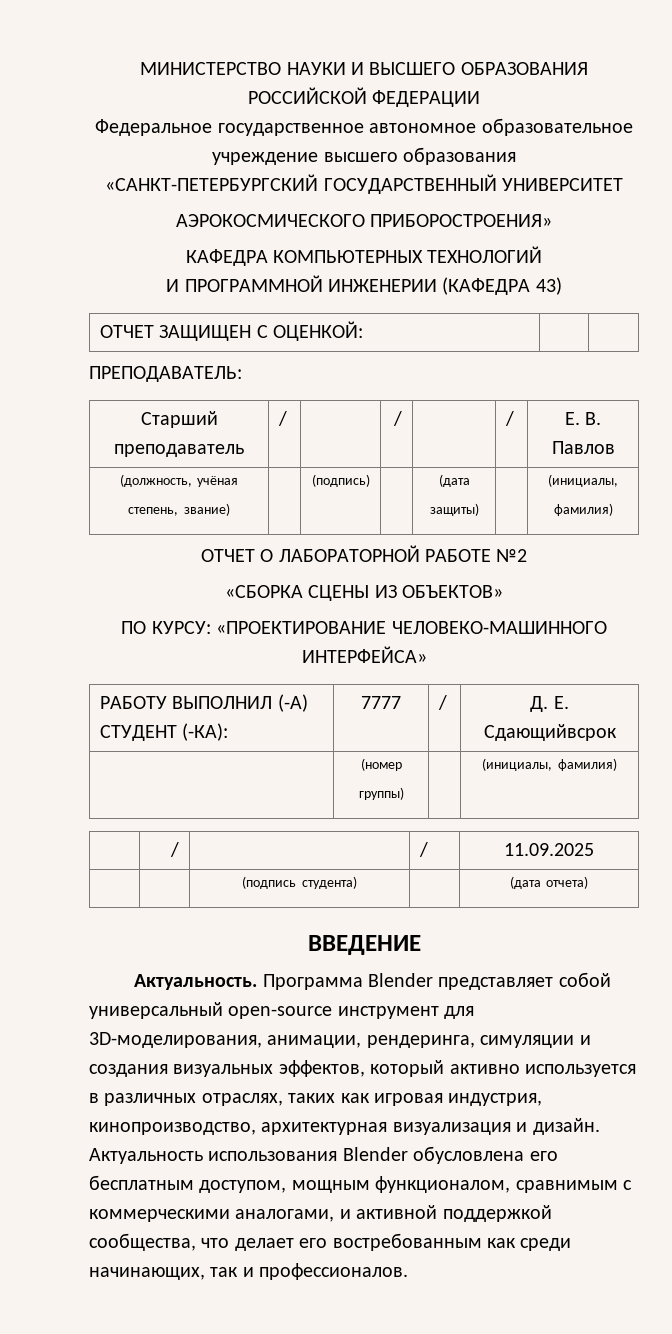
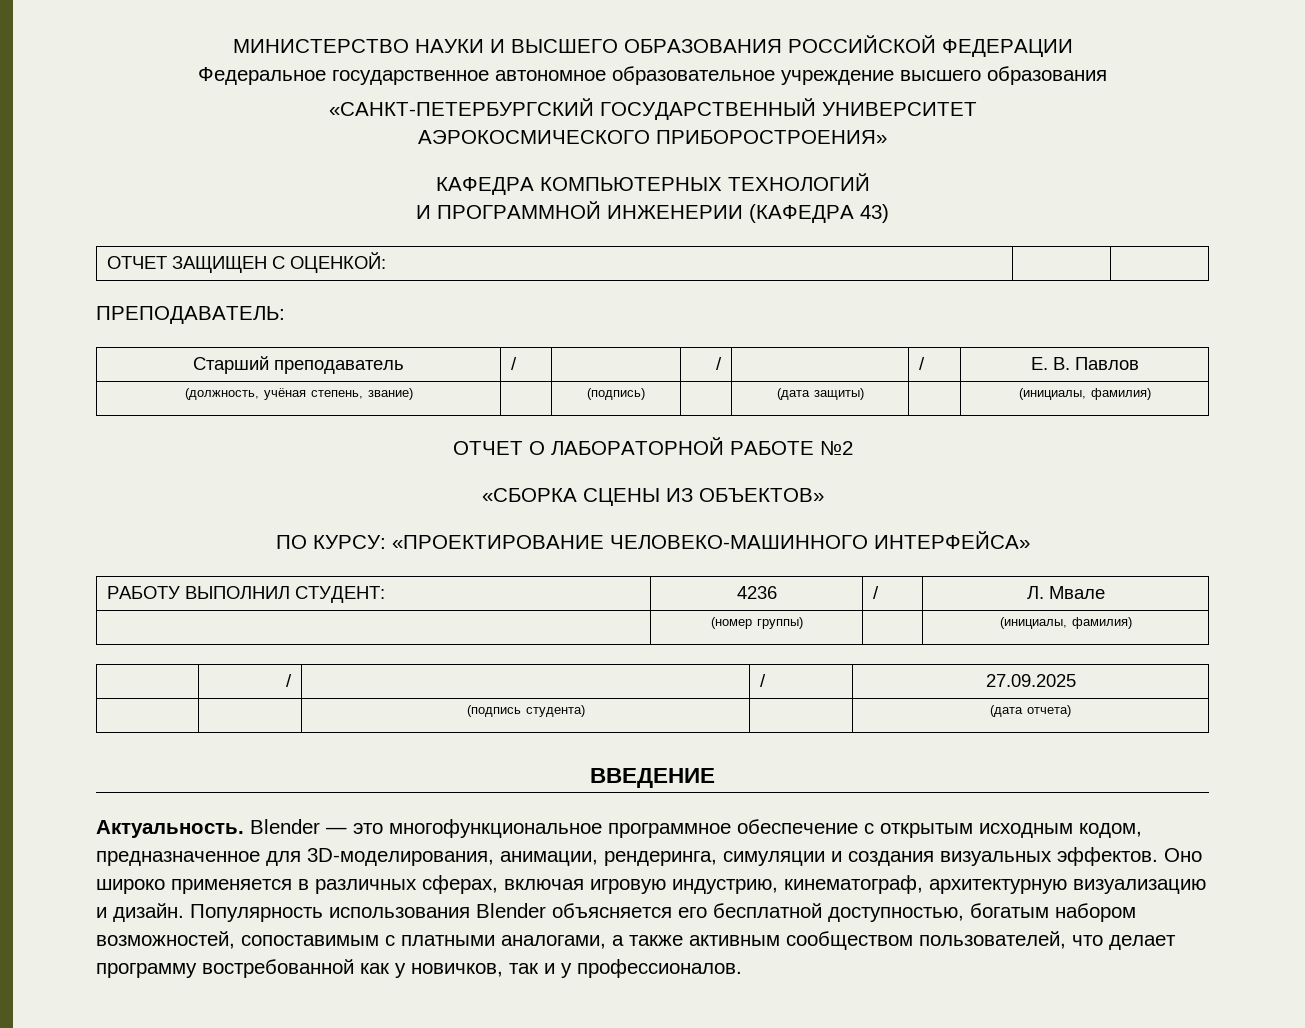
[277,694,308,712] [99,723,229,741] [361,696,401,709] [437,695,447,710] [530,696,569,712] [483,724,617,741] (-А) СТУДЕНТ (-КА): | 7777 | / | Д. Е. Сдающийвсрок -> [295,586,386,603] [736,586,777,599] [873,586,880,599] [1026,586,1105,599] СТУДЕНТ: | 4236 | / | Л. Мвале
[504,843,594,856] 11.09.2025 -> [985,674,1076,687] 27.09.2025
[262,972,611,990] [89,1002,439,1019] Программа Blender представляет собой универсальный open-source инструмент -> [250,819,1142,838] [96,851,260,866] Blender — это многофункциональное программное обеспечение с открытым исходным кодом, предназначенное
[278,1060,636,1077] [89,1093,543,1106] [89,1122,511,1135] эффектов, который активно используется в различных отраслях, таких как игровая индустрия, кинопроизводство, архитектурная визуализация -> [1057,847,1202,866] [96,875,1206,894] эффектов. Оно широко применяется в различных сферах, включая игровую индустрию, кинематограф, архитектурную визуализацию
[89,1148,203,1164] Актуальность -> [190,904,323,922] Популярность
[413,1146,558,1164] [89,1175,632,1193] [89,1205,552,1222] [89,1233,572,1251] [89,1267,205,1280] обусловлена его бесплатным доступом, мощным функционалом, сравнимым с коммерческими аналогами, и активной поддержкой сообщества, что делает его востребованным как среди начинающих, -> [552,903,1136,922] [96,931,1176,950] [96,959,503,978] объясняется его бесплатной доступностью, богатым набором возможностей, сопоставимым с платными аналогами, а также активным сообществом пользователей, что делает программу востребованной как у новичков,
(254, 1272) none -> [561,963,572,978] у

